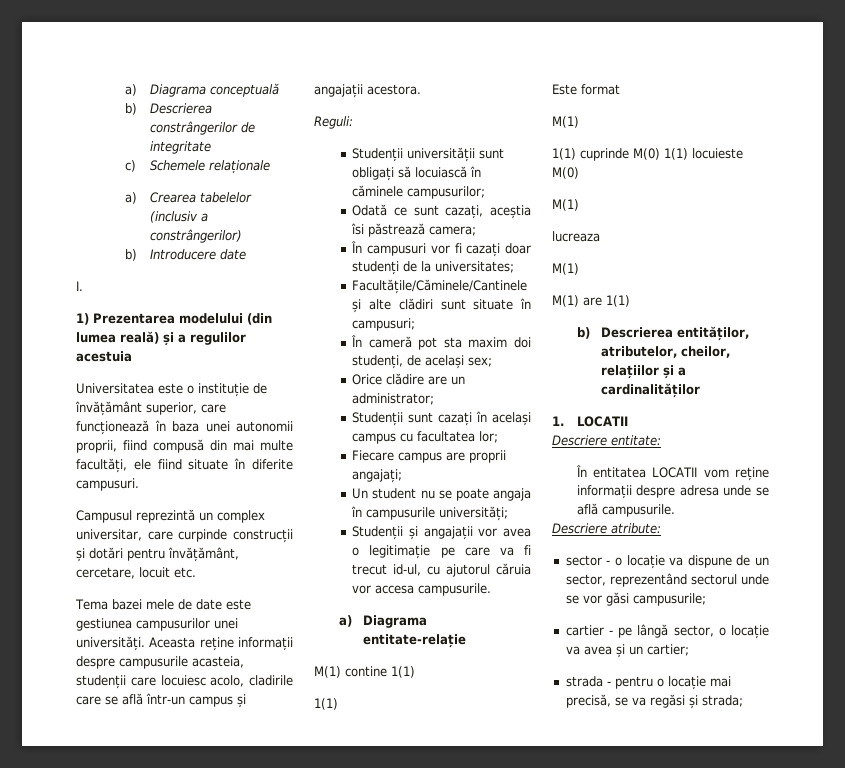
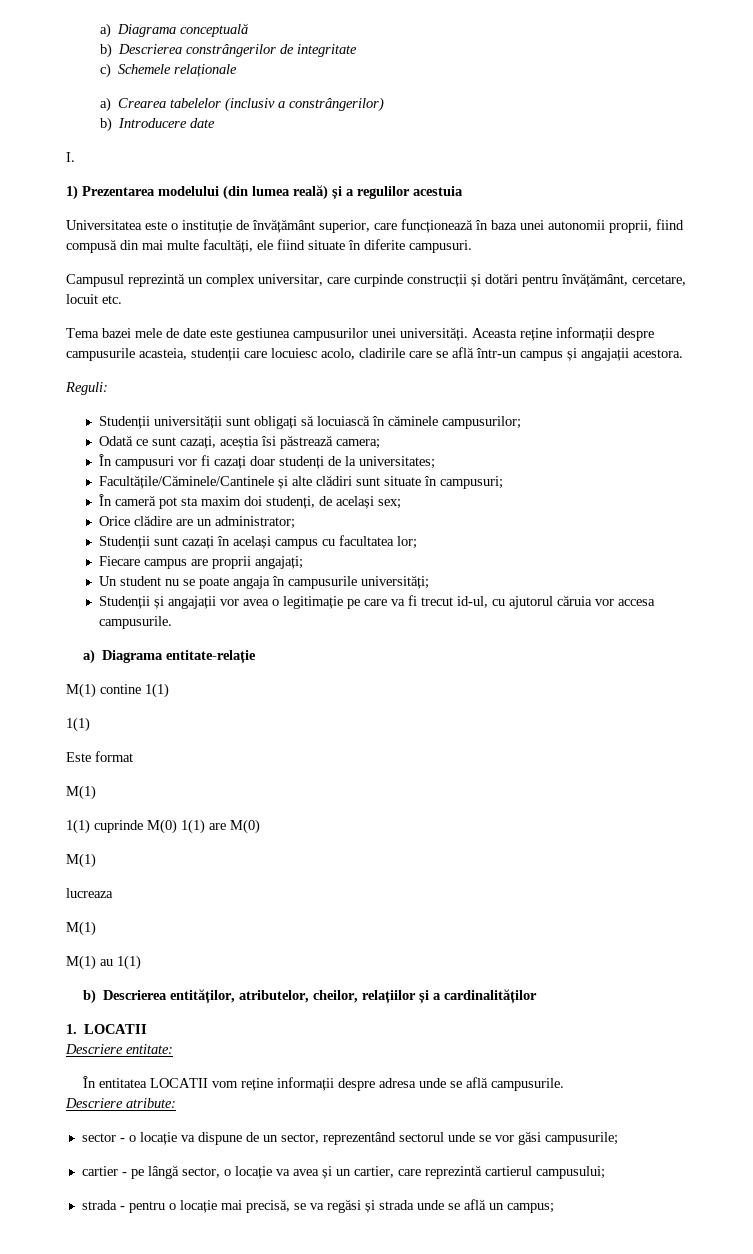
[692,148,743,159] locuieste -> [209,823,226,830] are
[583,297,602,306] are -> [100,959,113,966] au
[646,644,689,656] cartier; -> [353,1165,605,1179] cartier, care reprezintă cartierul campusului;
[701,695,743,707] strada; -> [378,1199,554,1213] strada unde se află un campus;

